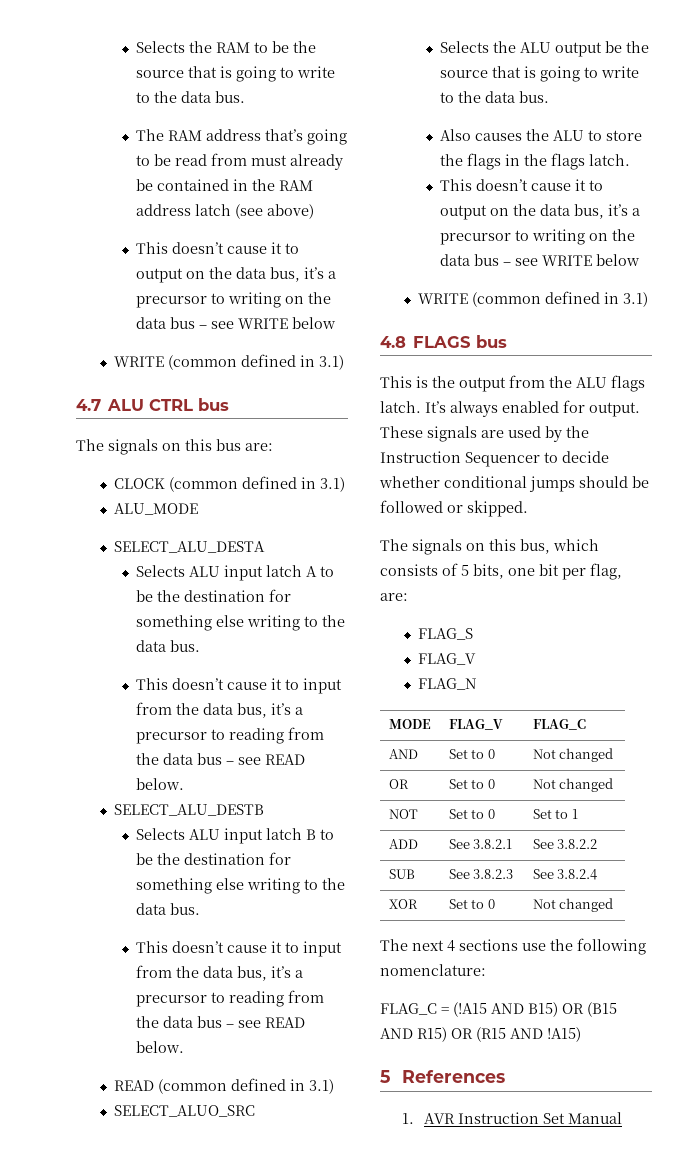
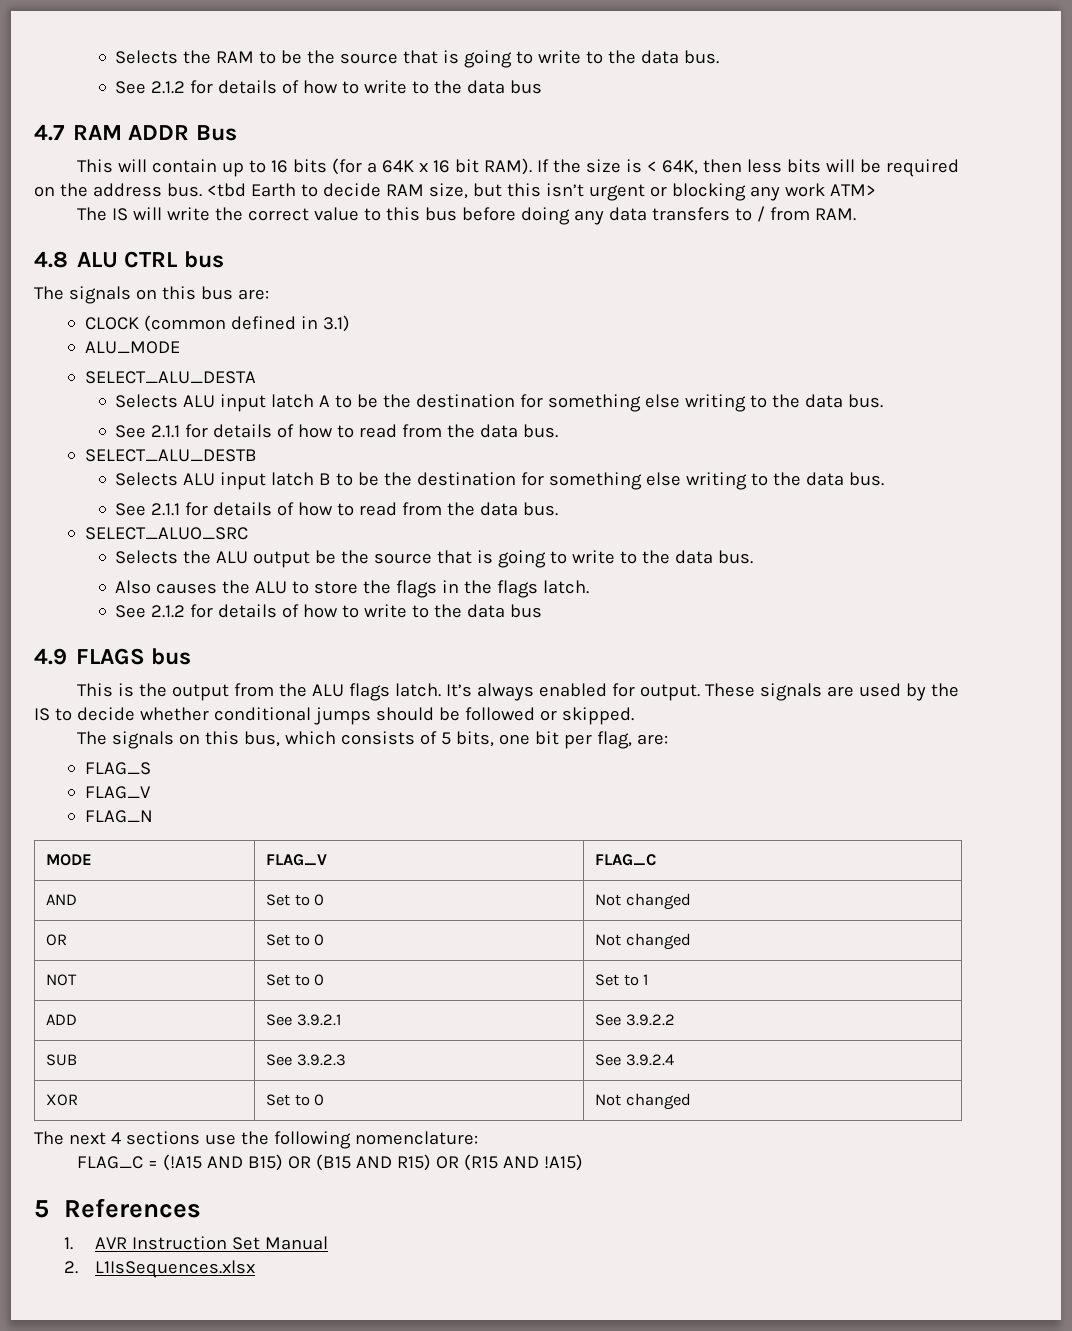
[135,129,347,145] [135,153,343,170] [135,179,313,191] [135,204,314,219] [135,242,299,254] [135,267,336,283] [135,292,331,308] [135,317,336,329] [113,354,344,370] [76,399,101,411] The RAM address that’s going to be read from must already be contained in the RAM address latch (see above) // This doesn’t cause it to output on the data bus, it’s a precursor to writing on the data bus – see WRITE below // WRITE (common defined in 3.1) // 4.7 -> [115,80,543,94] [34,124,237,141] [77,158,960,177] [34,183,876,201] [77,206,857,225] [34,251,68,268] See 2.1.2 for details of how to write to the data bus // 4.7 RAM ADDR Bus // This will contain up to 16 bits (for a 64K x 16 bit RAM). If the size is < 64K, then less bits will be required on the address bus. <tbd Earth to decide RAM size, but this isn’t urgent or blocking any work ATM> // The IS will write the correct value to this bus before doing any data transfers to / from RAM. // 4.8
[135,678,342,694] [135,702,303,718] [135,727,324,744] [135,753,305,765] [135,778,184,790] This doesn’t cause it to input from the data bus, it’s a precursor to reading from the data bus – see READ below. -> [115,424,559,438] See 2.1.1 for details of how to read from the data bus.
[135,941,342,957] [135,965,303,981] [135,990,324,1007] [135,1016,305,1028] [135,1041,184,1053] [113,1078,334,1094] This doesn’t cause it to input from the data bus, it’s a precursor to reading from the data bus – see READ below. // READ (common defined in 3.1) -> [115,502,559,516] See 2.1.1 for details of how to read from the data bus.
[439,179,603,191] [439,204,640,220] [439,229,635,245] [439,254,640,266] [417,291,648,307] [380,336,406,348] This doesn’t cause it to output on the data bus, it’s a precursor to writing on the data bus – see WRITE below // WRITE (common defined in 3.1) // 4.8 -> [115,604,543,618] [34,648,67,665] See 2.1.2 for details of how to write to the data bus // 4.9
[380,451,540,467] Instruction Sequencer -> [34,708,50,721] IS
[473,839,513,849] [532,839,598,849] 3.8.2.1 | See 3.8.2.2 -> [296,1014,341,1026] [595,1014,675,1026] 3.9.2.1 | See 3.9.2.2
[473,869,514,879] [532,869,598,880] 3.8.2.3 | See 3.8.2.4 -> [296,1054,346,1066] [595,1054,674,1066] 3.9.2.3 | See 3.9.2.4
(622, 1118) none -> [64,1260,255,1278] // 2. L1IsSequences.xlsx

